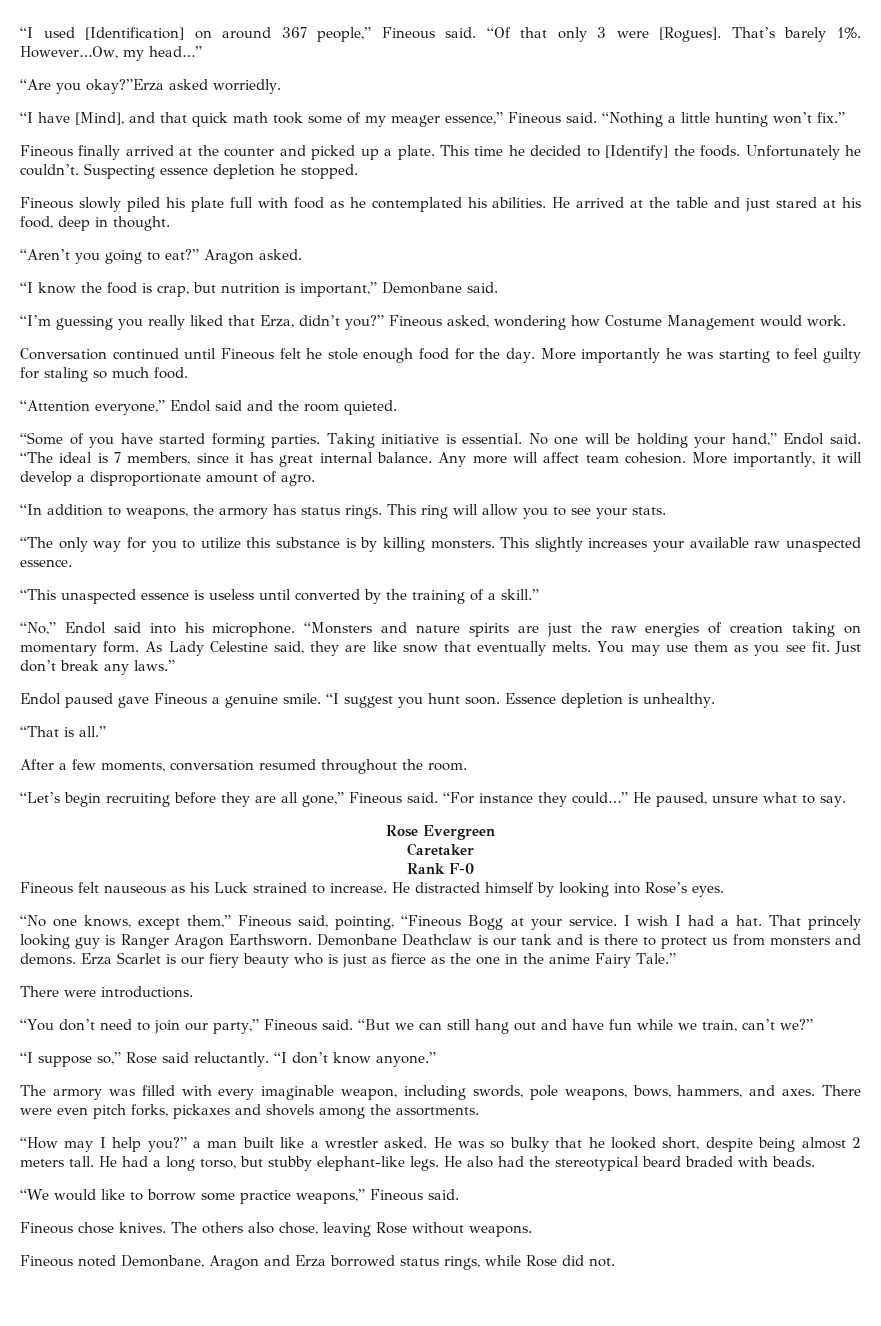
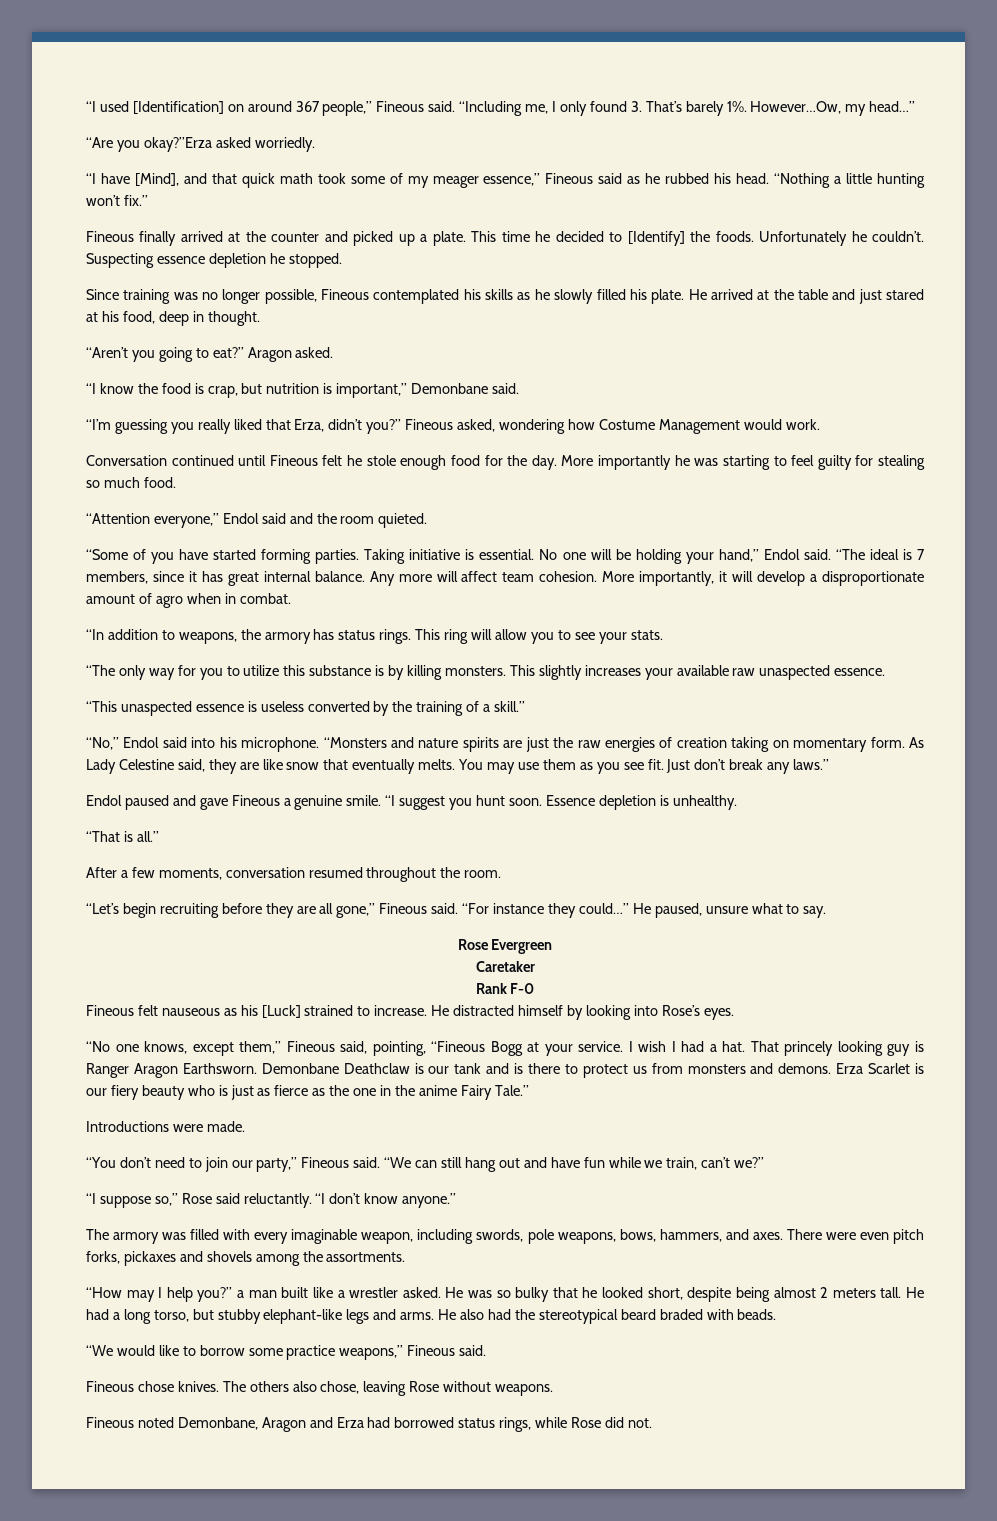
[486,27,722,42] “Of that only 3 were [Rogues]. -> [459,101,642,116] “Including me, I only found 3.
[566,112,597,123] said. -> [598,173,770,184] said as he rubbed his head.
[20,197,547,212] Fineous slowly piled his plate full with food as he contemplated his abilities. -> [86,289,685,304] Since training was no longer possible, Fineous contemplated his skills as he slowly filled his plate.
[44,367,88,382] staling -> [877,455,925,470] stealing
[281,474,315,486] agro. -> [155,593,291,608] agro when in combat.
[259,589,291,600] until -> (304, 706) none
(113, 700) none -> [172,795,196,806] and
[214,882,248,893] Luck -> [261,1005,301,1018] [Luck]
[20,986,193,998] There were introductions. -> [86,1121,245,1132] Introductions were made.
[357,1019,414,1030] “But we -> [384,1157,412,1168] “We
[410,1156,439,1171] legs. -> [346,1309,435,1324] legs and arms.
(326, 1261) none -> [367,1417,391,1428] had

